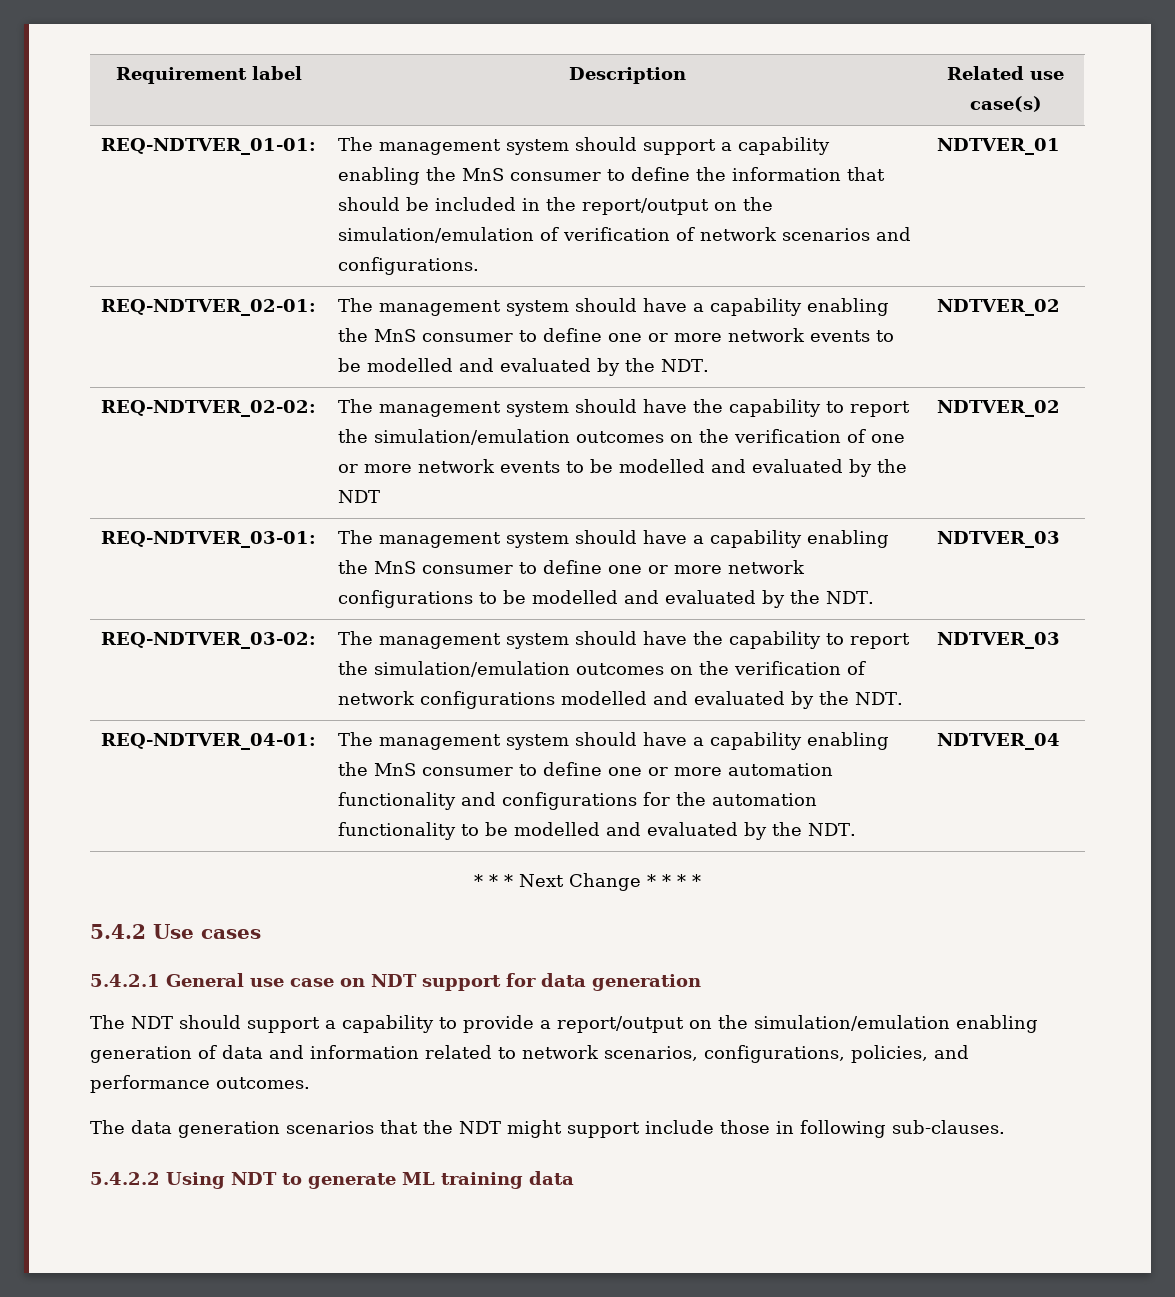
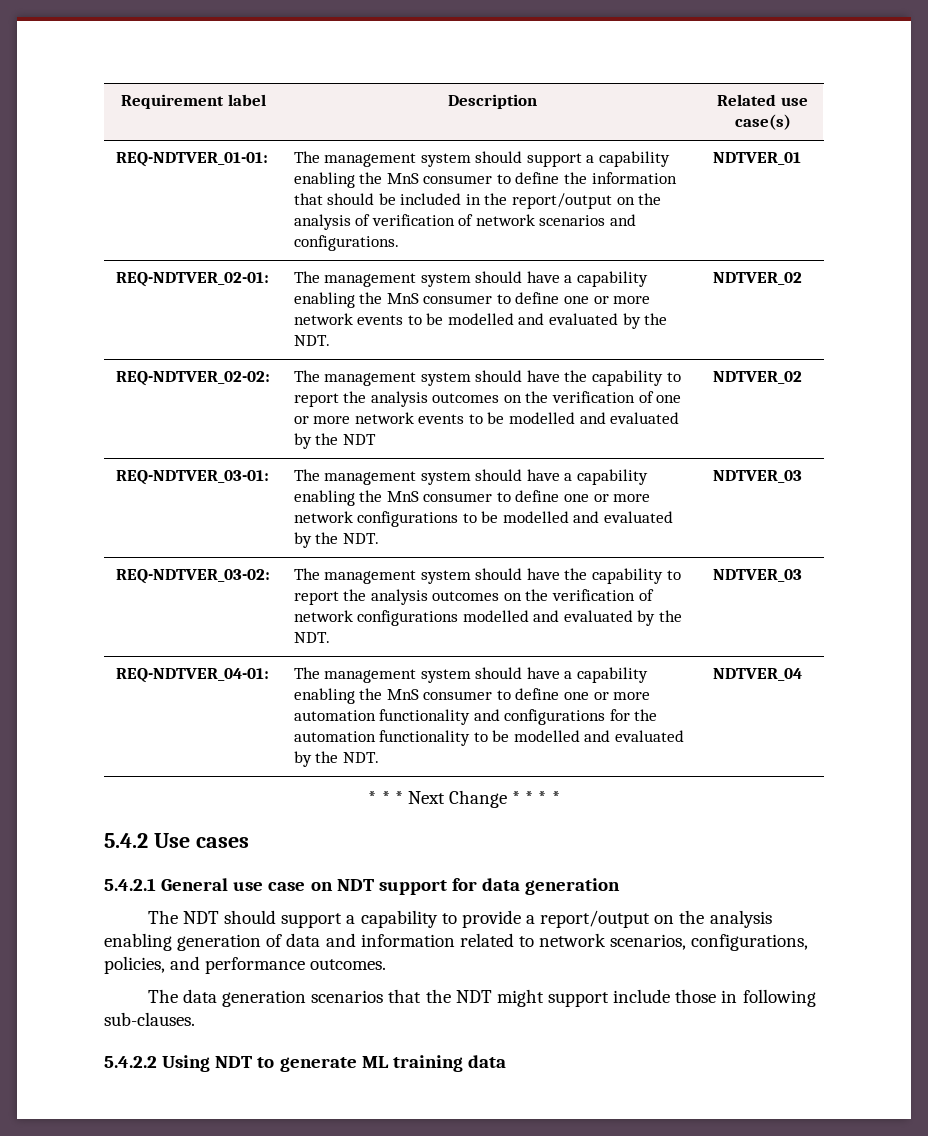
[337,227,534,243] simulation/emulation -> [293,214,351,230] analysis
[373,429,570,445] simulation/emulation -> [370,391,428,407] analysis
[373,661,570,677] simulation/emulation -> [370,589,428,605] analysis
[754,1015,950,1031] simulation/emulation -> [709,910,772,928] analysis

